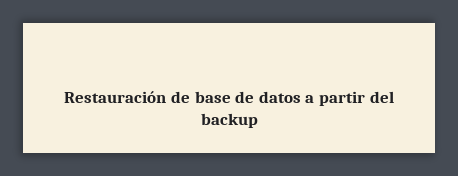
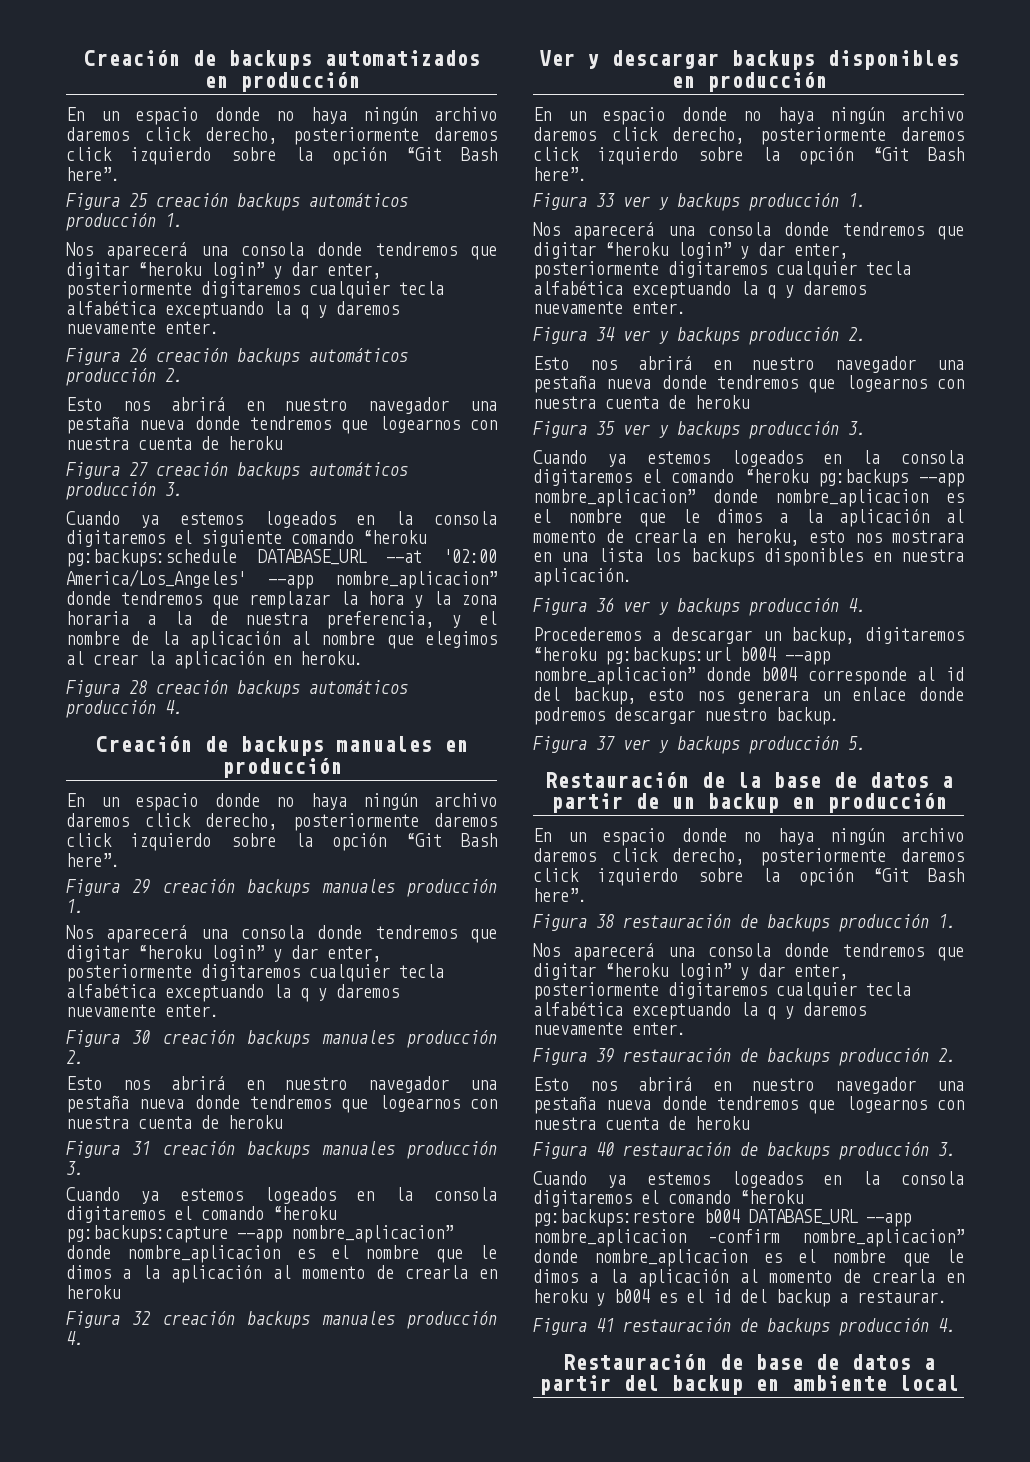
(64, 97) none -> [83,50,480,70] [203,72,360,92] [66,107,497,125] [66,127,497,145] [66,147,497,165] [66,167,120,181] [66,193,408,211] [66,213,183,231] [66,242,497,260] [66,262,381,279] [66,281,444,299] [66,301,399,319] [66,321,219,334] [66,347,408,366] [66,368,183,386] [66,397,497,414] [66,416,497,434] [66,436,282,450] [66,462,408,480] [66,482,183,500] [66,511,497,528] [66,530,426,547] [66,549,497,567] [66,569,497,589] [66,591,497,609] [66,611,497,629] [66,631,497,649] [66,651,363,669] [66,680,408,698] [66,700,183,718] [95,736,468,756] [221,758,342,778] [66,793,497,811] [66,813,497,831] [66,833,497,851] [66,853,120,867] [66,879,497,897] [66,899,84,913] [66,925,497,943] [66,945,381,962] [66,964,444,982] [66,984,399,1002] [66,1004,219,1017] [66,1030,497,1048] [66,1050,84,1064] [66,1076,497,1093] [66,1095,497,1113] [66,1115,282,1129] [66,1141,497,1159] [66,1161,84,1175] [66,1187,497,1204] [66,1206,336,1223] [66,1225,453,1243] [66,1245,497,1263] [66,1265,497,1283] [66,1285,120,1299] [66,1311,497,1329] [66,1331,84,1345] [538,50,959,70] [670,72,827,92] [533,107,964,125] [533,127,964,145] [533,147,964,165] [533,167,587,181] [533,193,866,211] [533,222,964,240] [533,242,848,259] [533,261,911,279] [533,281,866,299] [533,301,686,314] [533,327,866,345] [533,356,964,373] [533,375,964,393] [533,395,749,409] [533,421,866,439] [533,450,964,467] [533,469,964,487] [533,489,964,507] [533,509,964,527] [533,529,964,546] [533,548,964,566] [533,568,632,586] [533,597,866,616] [533,627,964,645] [533,647,830,665] [533,667,964,685] [533,687,964,705] [533,707,839,725] [533,736,866,754] [544,772,953,788] [550,793,947,813] [533,828,964,846] [533,848,964,866] [533,868,964,886] [533,888,587,902] [533,914,956,932] [533,943,964,961] [533,963,848,980] [533,982,911,1000] [533,1002,866,1020] [533,1022,686,1035] [533,1048,956,1066] [533,1077,964,1094] [533,1096,964,1114] [533,1116,749,1130] [533,1142,956,1160] [533,1171,964,1188] [533,1190,803,1207] [533,1209,911,1227] [533,1229,964,1247] [533,1249,964,1267] [533,1269,964,1287] [533,1289,947,1307] [533,1318,956,1336] Creación de backups automatizados en producción // En un espacio donde no haya ningún archivo daremos click derecho, posteriormente daremos click izquierdo sobre la opción “Git Bash here”. // Figura 25 creación backups automáticos producción 1. // Nos aparecerá una consola donde tendremos que digitar “heroku login” y dar enter, posteriormente digitaremos cualquier tecla alfabética exceptuando la q y daremos nuevamente enter. // Figura 26 creación backups automáticos producción 2. // Esto nos abrirá en nuestro navegador una pestaña nueva donde tendremos que logearnos con nuestra cuenta de heroku // Figura 27 creación backups automáticos producción 3. // Cuando ya estemos logeados en la consola digitaremos el siguiente comando “heroku pg:backups:schedule DATABASE_URL --at '02:00 America/Los_Angeles' --app nombre_aplicacion” donde tendremos que remplazar la hora y la zona horaria a la de nuestra preferencia, y el nombre de la aplicación al nombre que elegimos al crear la aplicación en heroku. // Figura 28 creación backups automáticos producción 4. // Creación de backups manuales en producción // En un espacio donde no haya ningún archivo daremos click derecho, posteriormente daremos click izquierdo sobre la opción “Git Bash here”. // Figura 29 creación backups manuales producción 1. // Nos aparecerá una consola donde tendremos que digitar “heroku login” y dar enter, posteriormente digitaremos cualquier tecla alfabética exceptuando la q y daremos nuevamente enter. // Figura 30 creación backups manuales producción 2. // Esto nos abrirá en nuestro navegador una pestaña nueva donde tendremos que logearnos con nuestra cuenta de heroku // Figura 31 creación backups manuales producción 3. // Cuando ya estemos logeados en la consola digitaremos el comando “heroku pg:backups:capture --app nombre_aplicacion” donde nombre_aplicacion es el nombre que le dimos a la aplicación al momento de crearla en heroku // Figura 32 creación backups manuales producción 4. // Ver y descargar backups disponibles en producción // En un espacio donde no haya ningún archivo daremos click derecho, posteriormente daremos click izquierdo sobre la opción “Git Bash here”. // Figura 33 ver y backups producción 1. // Nos aparecerá una consola donde tendremos que digitar “heroku login” y dar enter, posteriormente digitaremos cualquier tecla alfabética exceptuando la q y daremos nuevamente enter. // Figura 34 ver y backups producción 2. // Esto nos abrirá en nuestro navegador una pestaña nueva donde tendremos que logearnos con nuestra cuenta de heroku // Figura 35 ver y backups producción 3. // Cuando ya estemos logeados en la consola digitaremos el comando “heroku pg:backups --app nombre_aplicacion” donde nombre_aplicacion es el nombre que le dimos a la aplicación al momento de crearla en heroku, esto nos mostrara en una lista los backups disponibles en nuestra aplicación. // Figura 36 ver y backups producción 4. // Procederemos a descargar un backup, digitaremos “heroku pg:backups:url b004 --app nombre_aplicacion” donde b004 corresponde al id del backup, esto nos generara un enlace donde podremos descargar nuestro backup. // Figura 37 ver y backups producción 5. // Restauración de la base de datos a partir de un backup en producción // En un espacio donde no haya ningún archivo daremos click derecho, posteriormente daremos click izquierdo sobre la opción “Git Bash here”. // Figura 38 restauración de backups producción 1. // Nos aparecerá una consola donde tendremos que digitar “heroku login” y dar enter, posteriormente digitaremos cualquier tecla alfabética exceptuando la q y daremos nuevamente enter. // Figura 39 restauración de backups producción 2. // Esto nos abrirá en nuestro navegador una pestaña nueva donde tendremos que logearnos con nuestra cuenta de heroku // Figura 40 restauración de backups producción 3. // Cuando ya estemos logeados en la consola digitaremos el comando “heroku pg:backups:restore b004 DATABASE_URL --app nombre_aplicacion –confirm nombre_aplicacion” donde nombre_aplicacion es el nombre que le dimos a la aplicación al momento de crearla en heroku y b004 es el id del backup a restaurar. // Figura 41 restauración de backups producción 4. //
(258, 120) none -> [754,1375,959,1391] en ambiente local

